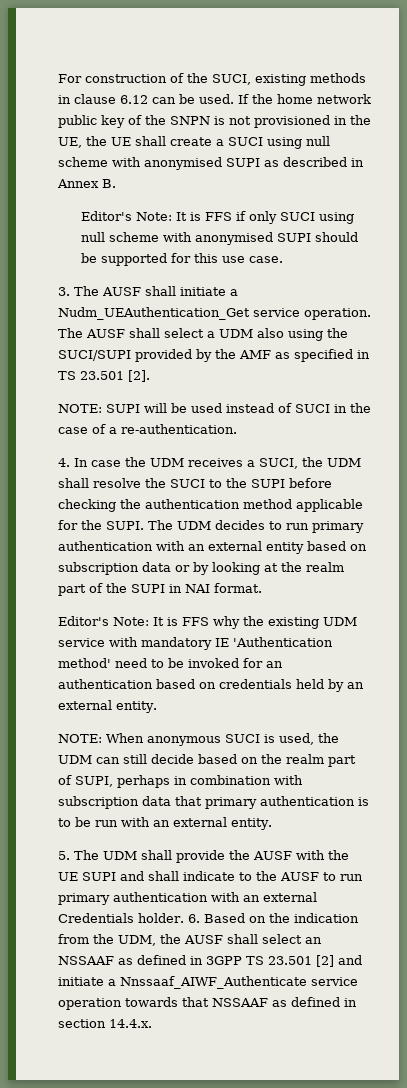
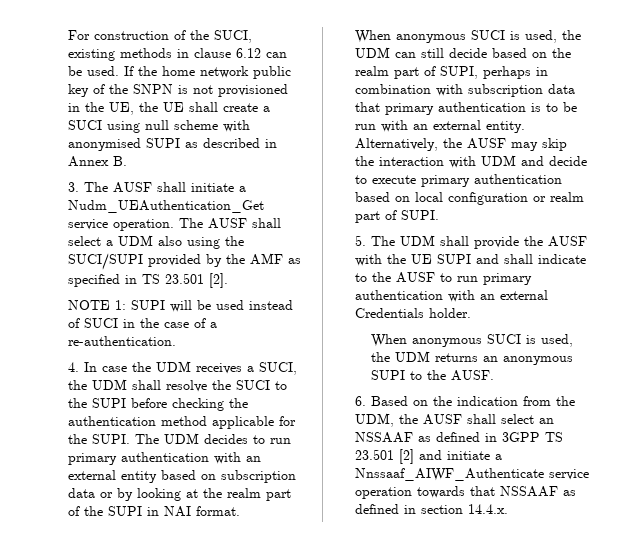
[81,211,355,224] [81,232,359,245] [81,253,284,266] // Editor's Note: It is FFS if only SUCI using null scheme with anonymised SUPI should be supported for this use case. -> (128, 161) none
[58,404,103,413] NOTE: -> [68,300,127,310] NOTE 1:
[58,616,358,629] [58,637,334,650] [58,658,284,668] [58,679,365,692] [58,700,158,713] [58,734,103,743] Editor's Note: It is FFS why the existing UDM service with mandatory IE 'Authentication method' need to be invoked for an authentication based on credentials held by an external entity. // NOTE: -> (241, 511) none
(273, 824) none -> [355,138,568,151] [355,155,588,168] [355,174,563,187] [355,192,585,205] [355,210,440,223] Alternatively, the AUSF may skip the interaction with UDM and decide to execute primary authentication based on local configuration or realm part of SUPI.
(185, 918) none -> [371,334,574,347] [371,351,574,365] [371,370,495,381] // When anonymous SUCI is used, the UDM returns an anonymous SUPI to the AUSF. //

